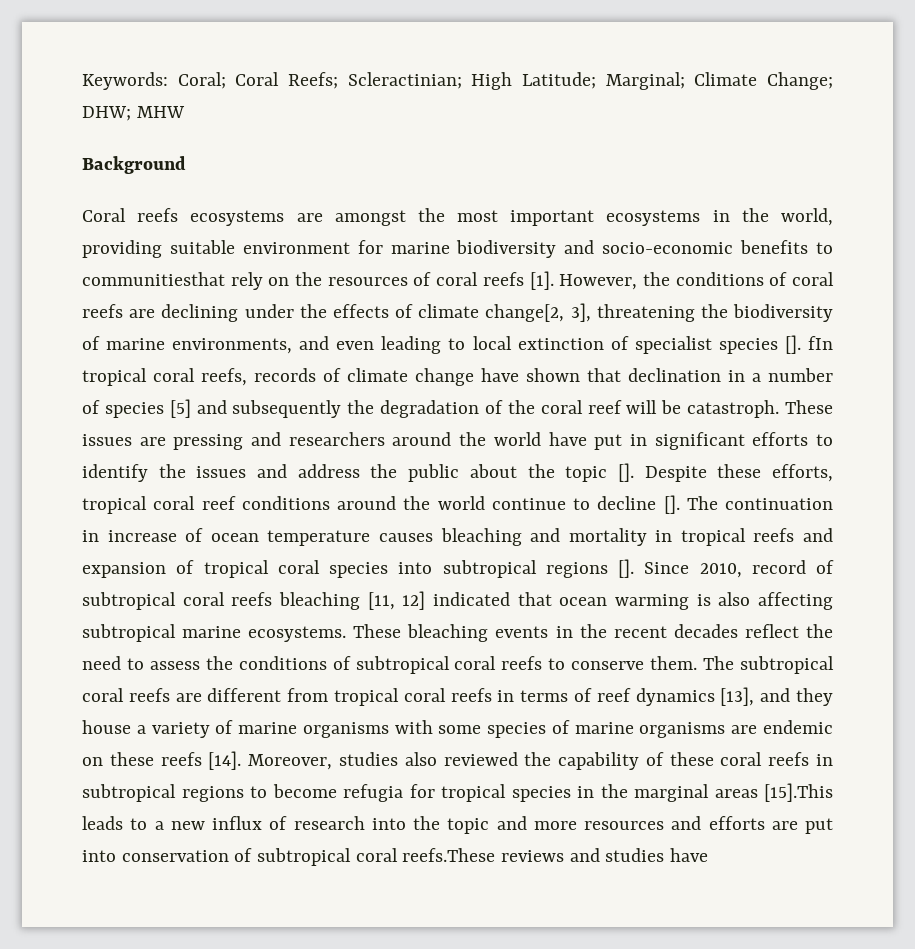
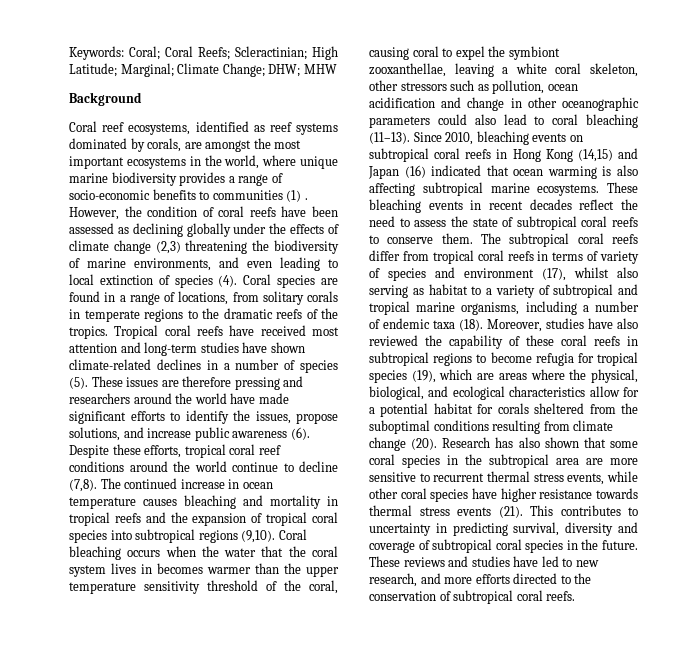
[137,208,285,226] reefs ecosystems -> [102,121,338,135] [69,138,182,152] reef ecosystems, identified as reef systems dominated by corals,
[82,240,834,258] [82,271,834,290] [82,304,239,322] providing suitable environment for marine biodiversity and socio-economic benefits to communitiesthat rely on the resources of coral reefs [1]. However, the conditions of coral reefs are declining -> [262,155,339,169] [69,172,283,186] [69,189,308,202] [69,206,339,220] [69,223,231,237] where unique marine biodiversity provides a range of socio-economic benefits to communities (1) . However, the condition of coral reefs have been assessed as declining globally
[485,303,591,322] change[2, 3], -> [113,240,181,254] change (2,3)
[634,335,834,354] [82,368,721,386] specialist species []. fIn tropical coral reefs, records of climate change have shown that declination -> [174,274,338,288] [69,291,338,305] [69,308,338,322] [69,325,339,339] [69,342,305,356] [69,359,201,370] species (4). Coral species are found in a range of locations, from solitary corals in temperate regions to the dramatic reefs of the tropics. Tropical coral reefs have received most attention and long-term studies have shown climate-related declines
[169,399,780,418] [5] and subsequently the degradation of the coral reef will be catastroph. -> [69,377,88,389] (5).
(166, 441) none -> [182,376,232,387] therefore
[594,434,647,450] put in -> [258,393,289,404] made
[196,463,634,482] issues and address the public about the topic []. -> [255,411,338,424] [69,427,310,441] issues, propose solutions, and increase public awareness (6).
[663,495,833,514] [82,528,204,542] []. The continuation in increase of -> [69,478,240,492] (7,8). The continued increase in
(834, 535) none -> [170,512,188,523] the
[618,559,834,578] [82,591,426,610] []. Since 2010, record of subtropical coral reefs bleaching [11, 12] -> [241,529,307,543] [69,546,338,560] [69,563,339,577] [69,580,338,594] [369,46,560,60] [369,63,638,77] [369,80,578,94] [369,97,639,111] [369,114,638,128] [369,131,583,145] [369,148,638,162] [368,165,426,179] (9,10). Coral bleaching occurs when the water that the coral system lives in becomes warmer than the upper temperature sensitivity threshold of the coral, causing coral to expel the symbiont zooxanthellae, leaving a white coral skeleton, other stressors such as pollution, ocean acidification and change in other oceanographic parameters could also lead to coral bleaching (11–13). Since 2010, bleaching events on subtropical coral reefs in Hong Kong (14,15) and Japan (16)
[579,624,607,638] the -> (482, 205) none
[238,656,327,670] conditions -> [472,218,498,227] state
[175,688,282,702] are different -> [369,250,400,261] differ
[596,687,833,706] [82,720,833,738] [82,751,242,770] reef dynamics [13], and they house a variety of marine organisms with some species of marine organisms are endemic on these reefs [14]. -> [600,251,639,264] [369,267,638,281] [369,284,638,298] [369,301,639,315] [369,318,483,331] variety of species and environment (17), whilst also serving as habitat to a variety of subtropical and tropical marine organisms, including a number of endemic taxa (18).
(398, 759) none -> [588,318,613,329] have
[577,783,833,802] [82,816,833,834] [82,848,709,866] in the marginal areas [15].This leads to a new influx of research into the topic and more resources and efforts are put into conservation of subtropical coral reefs.These reviews and studies have -> [411,369,638,383] [369,386,639,400] [369,403,638,417] [369,420,614,434] [369,437,638,451] [369,454,638,468] [369,471,638,485] [369,488,638,502] [369,505,638,518] [369,522,638,536] [369,539,638,553] [369,556,599,567] [369,573,592,587] [369,590,576,604] (19), which are areas where the physical, biological, and ecological characteristics allow for a potential habitat for corals sheltered from the suboptimal conditions resulting from climate change (20). Research has also shown that some coral species in the subtropical area are more sensitive to recurrent thermal stress events, while other coral species have higher resistance towards thermal stress events (21). This contributes to uncertainty in predicting survival, diversity and coverage of subtropical coral species in the future. These reviews and studies have led to new research, and more efforts directed to the conservation of subtropical coral reefs.

